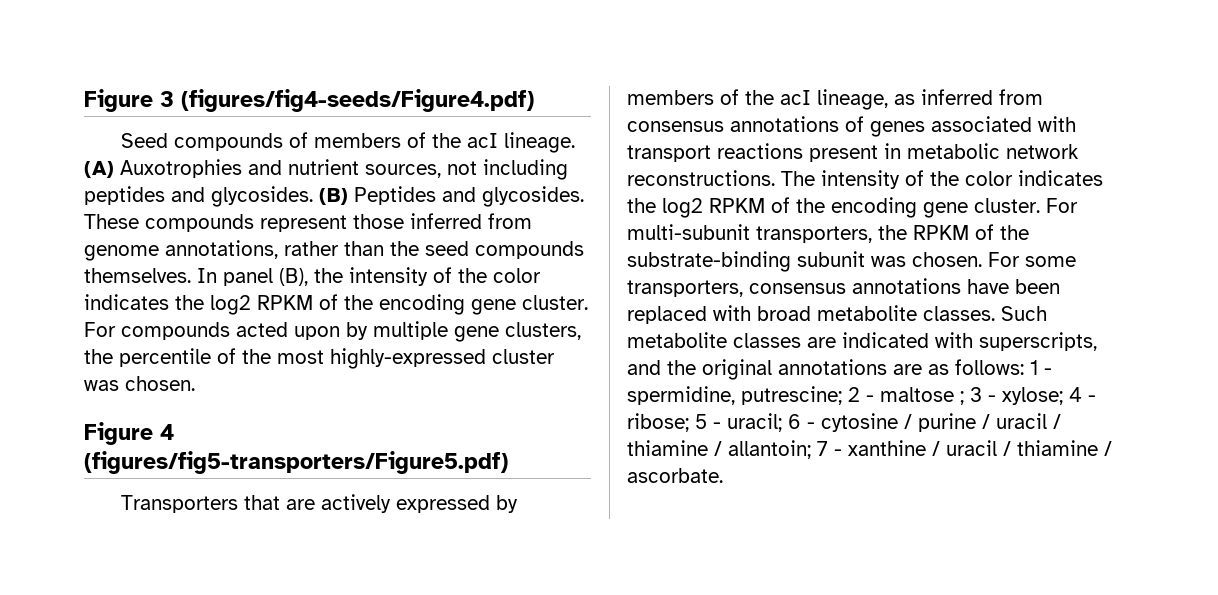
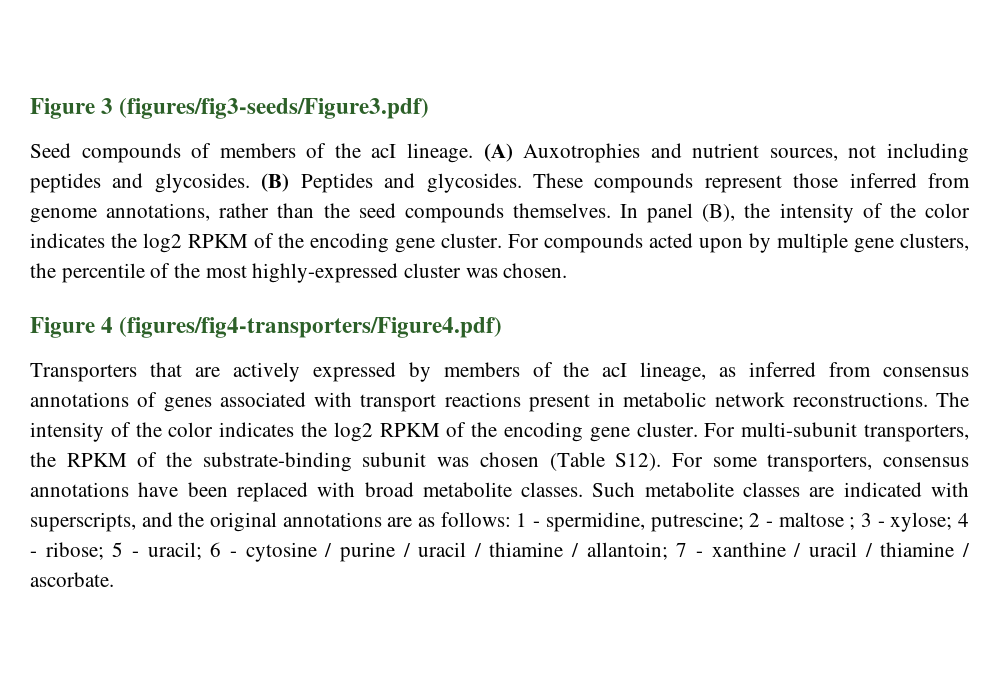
[181,89,534,112] (figures/fig4-seeds/Figure4.pdf) -> [119,98,430,119] (figures/fig3-seeds/Figure3.pdf)
[84,451,508,474] (figures/fig5-transporters/Figure5.pdf) -> [119,317,503,338] (figures/fig4-transporters/Figure4.pdf)
[912,252,982,267] chosen. -> [479,452,662,471] chosen (Table S12).

